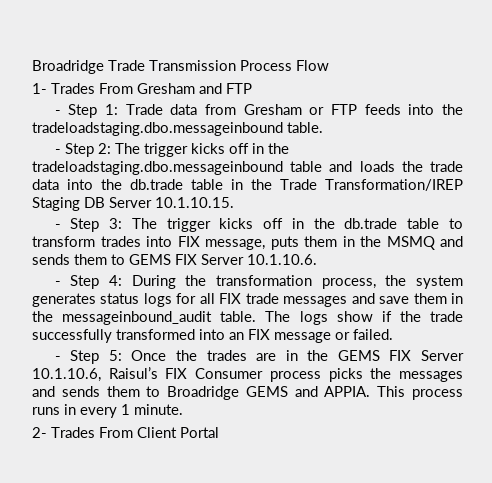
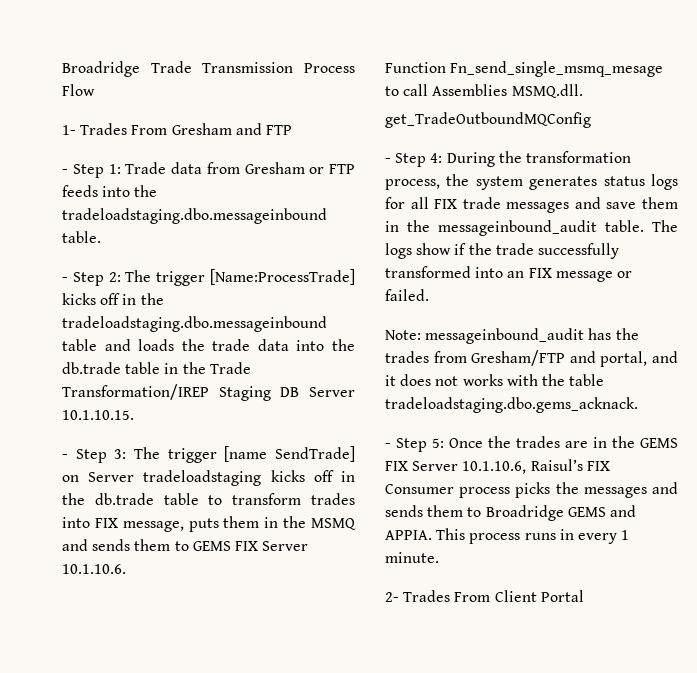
(188, 150) none -> [210,269,355,285] [Name:ProcessTrade]
(211, 225) none -> [224,446,355,462] [62,470,262,486] [name SendTrade] on Server tradeloadstaging
(317, 259) none -> [385,61,664,77] [385,84,583,98] [385,112,591,128] // Function Fn_send_single_msmq_mesage to call Assemblies MSMQ.dll. // get_TradeOutboundMQConfig
(393, 334) none -> [385,328,639,344] [385,350,678,367] [385,374,605,386] [385,397,638,413] // Note: messageinbound_audit has the trades from Gresham/FTP and portal, and it does not works with the table tradeloadstaging.dbo.gems_acknack.

